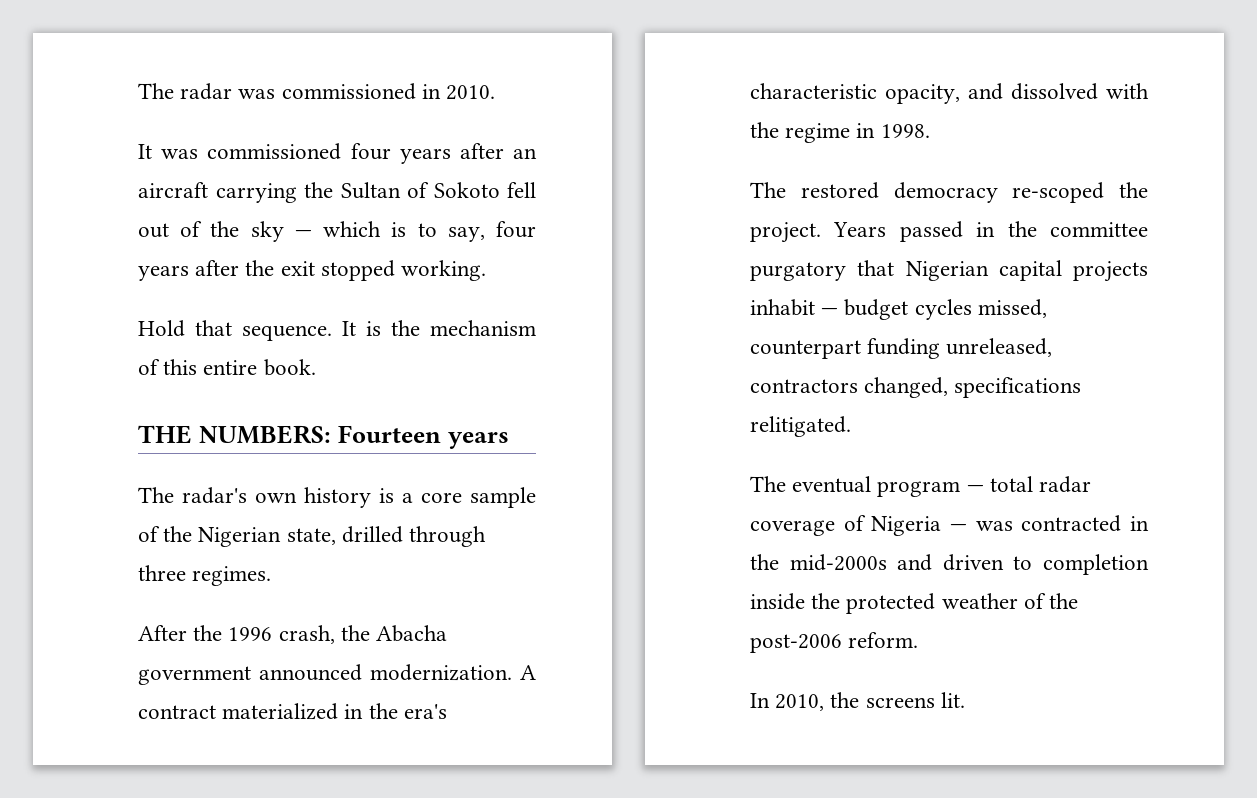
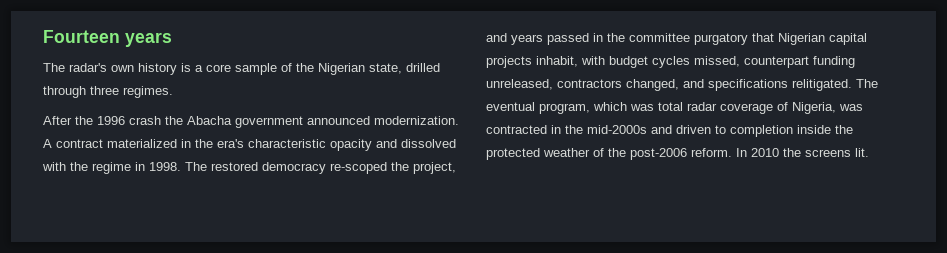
[138,83,496,100] [138,143,537,164] [138,182,536,203] [138,221,536,242] [138,260,487,281] [138,320,536,341] [138,359,316,376] [138,425,331,444] The radar was commissioned in 2010. // It was commissioned four years after an aircraft carrying the Sultan of Sokoto fell out of the sky — which is to say, four years after the exit stopped working. // Hold that sequence. It is the mechanism of this entire book. // THE NUMBERS: -> (43, 36) none
[278,625,335,644] crash, -> [129,116,161,125] crash
[885,84,960,104] opacity, -> [330,139,372,151] opacity
(930, 131) // -> (181, 166) none
[750,222,887,243] project. Years -> [413,162,456,174] [486,33,543,45] project, and years
[750,299,839,316] inhabit — -> [536,56,605,67] inhabit, with
(949, 387) none -> [683,79,704,88] and
(851, 426) // -> (852, 85) none
[877,481,984,497] program — -> [539,102,654,114] program, which was
[871,516,967,536] Nigeria — -> [792,102,836,114] Nigeria,
[750,693,825,711] // In 2010, -> [736,148,779,157] In 2010

